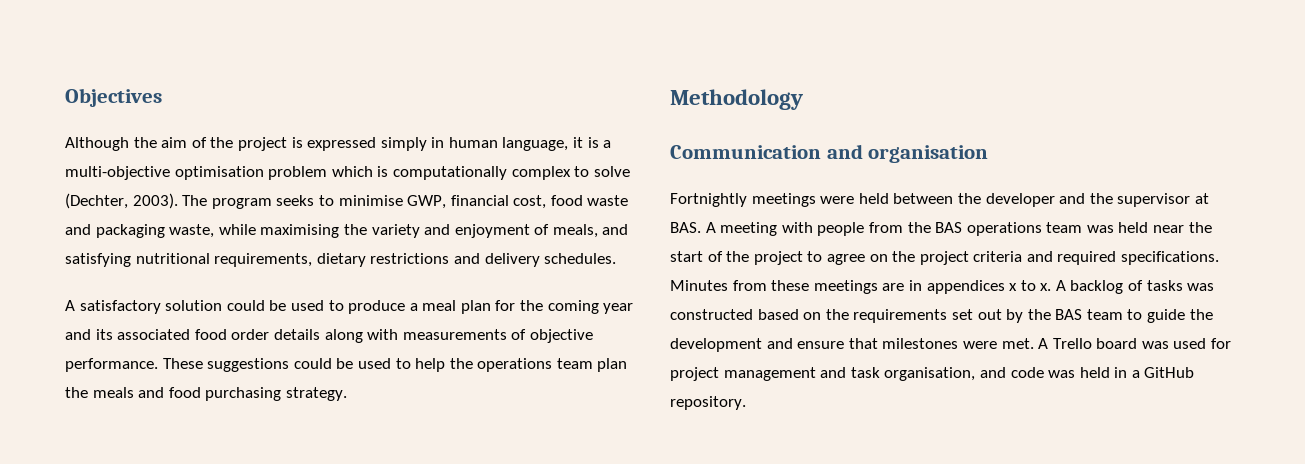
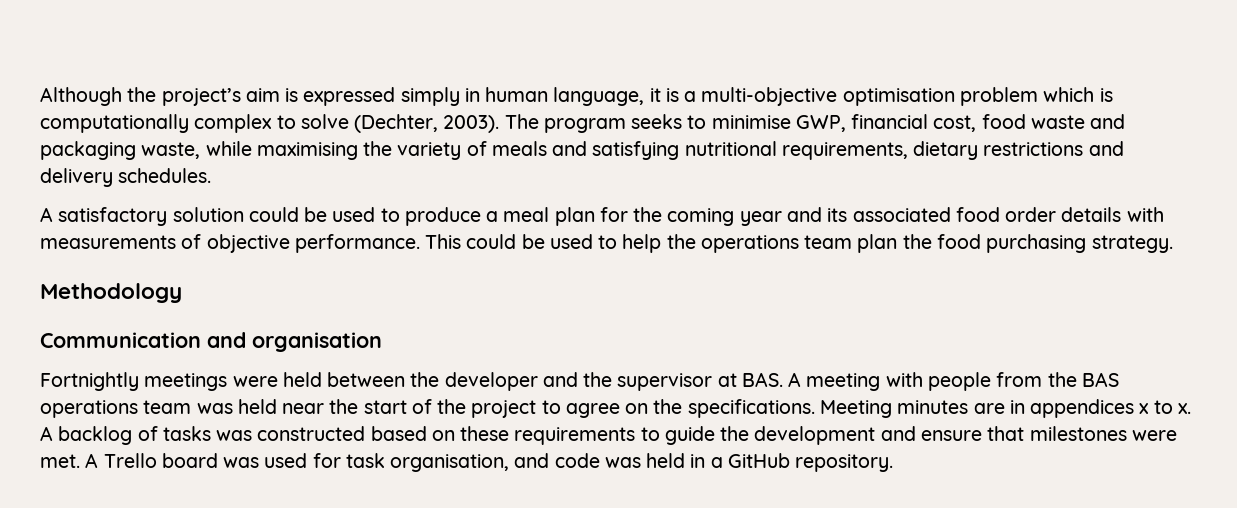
[65,88,162,107] Objectives // -> (40, 96) none
[161,137,287,151] aim of the project -> [161,88,280,106] project’s aim
[424,224,598,238] and enjoyment of meals, -> [466,141,547,156] of meals
[324,329,363,343] along -> (1122, 214) none
[162,358,290,372] These suggestions -> [425,234,462,249] This
[92,387,165,398] meals and -> (932, 241) none
[919,251,1220,265] [670,280,878,294] project criteria and required specifications. Minutes from these meetings -> [687,399,969,418] specifications. Meeting minutes
[825,309,1123,323] the requirements set out by the BAS team -> [460,426,636,445] these requirements
[670,367,847,381] project management and -> (341, 460) none

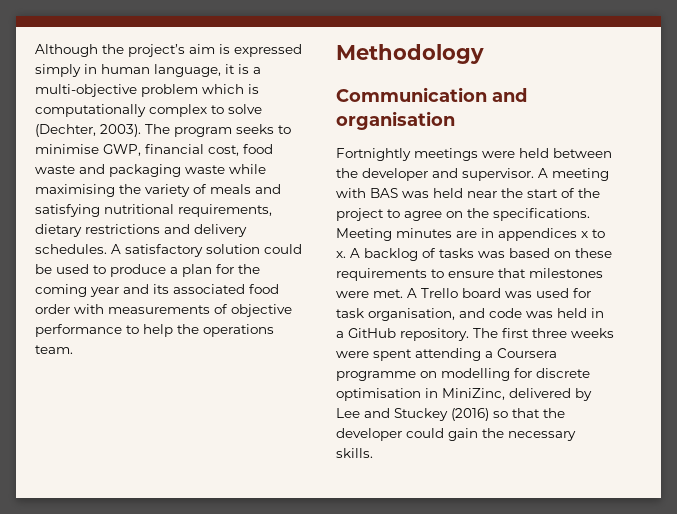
[842,88,955,106] optimisation -> (137, 90) none
[141,142,201,159] waste, -> [185,165,225,174] waste
(212, 175) // -> (107, 249) none
[503,207,550,222] meal -> (178, 270) none
[1061,207,1122,222] details -> (70, 309) none
[294,234,1173,253] performance. This could be used to help the operations team plan the food purchasing strategy. -> [35,324,274,337] [35,345,73,354] performance to help the operations team.
[583,372,1119,391] [40,400,192,418] the supervisor at BAS. A meeting with people from the BAS operations team -> [462,168,609,181] [336,188,398,198] supervisor. A meeting with BAS
[257,426,366,441] constructed -> (505, 254) none
[664,426,916,445] guide the development and -> (444, 273) none
(894, 463) none -> [473,328,614,338] [336,348,557,361] [336,368,590,381] [336,388,592,401] [336,408,565,421] [336,428,576,441] [336,448,373,458] The first three weeks were spent attending a Coursera programme on modelling for discrete optimisation in MiniZinc, delivered by Lee and Stuckey (2016) so that the developer could gain the necessary skills.

